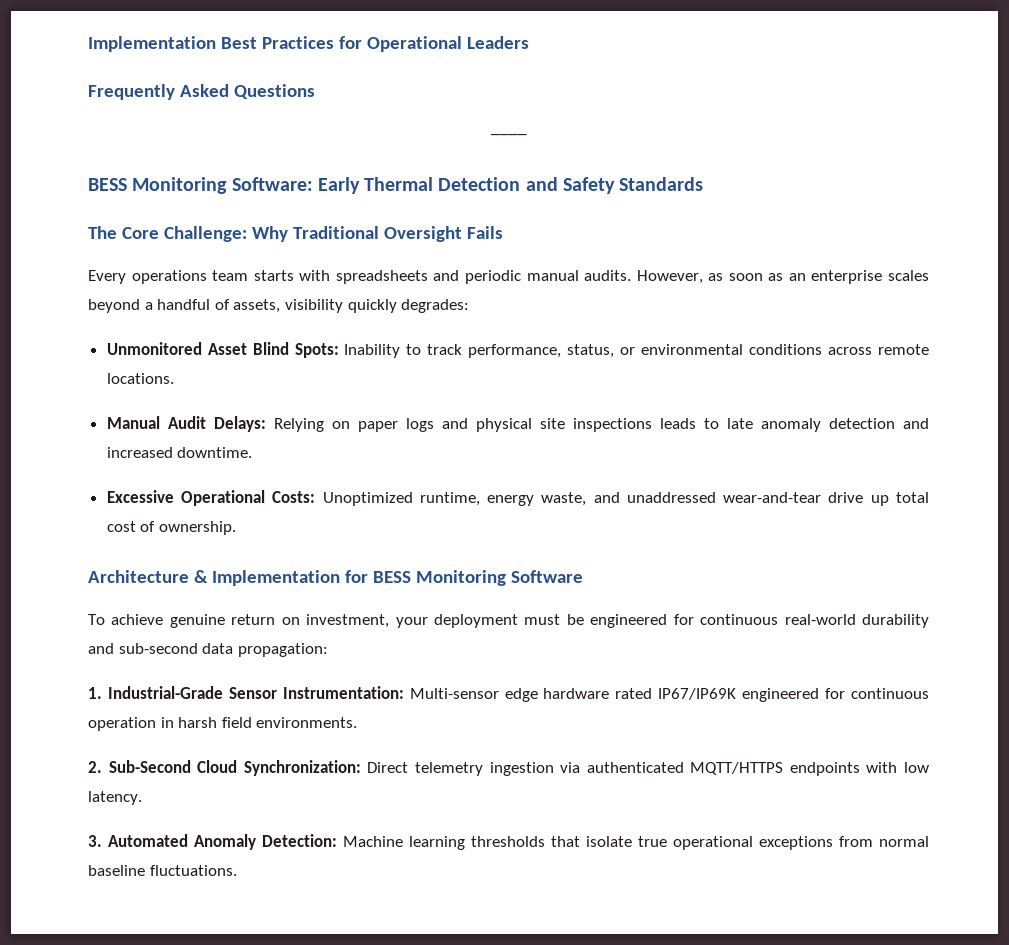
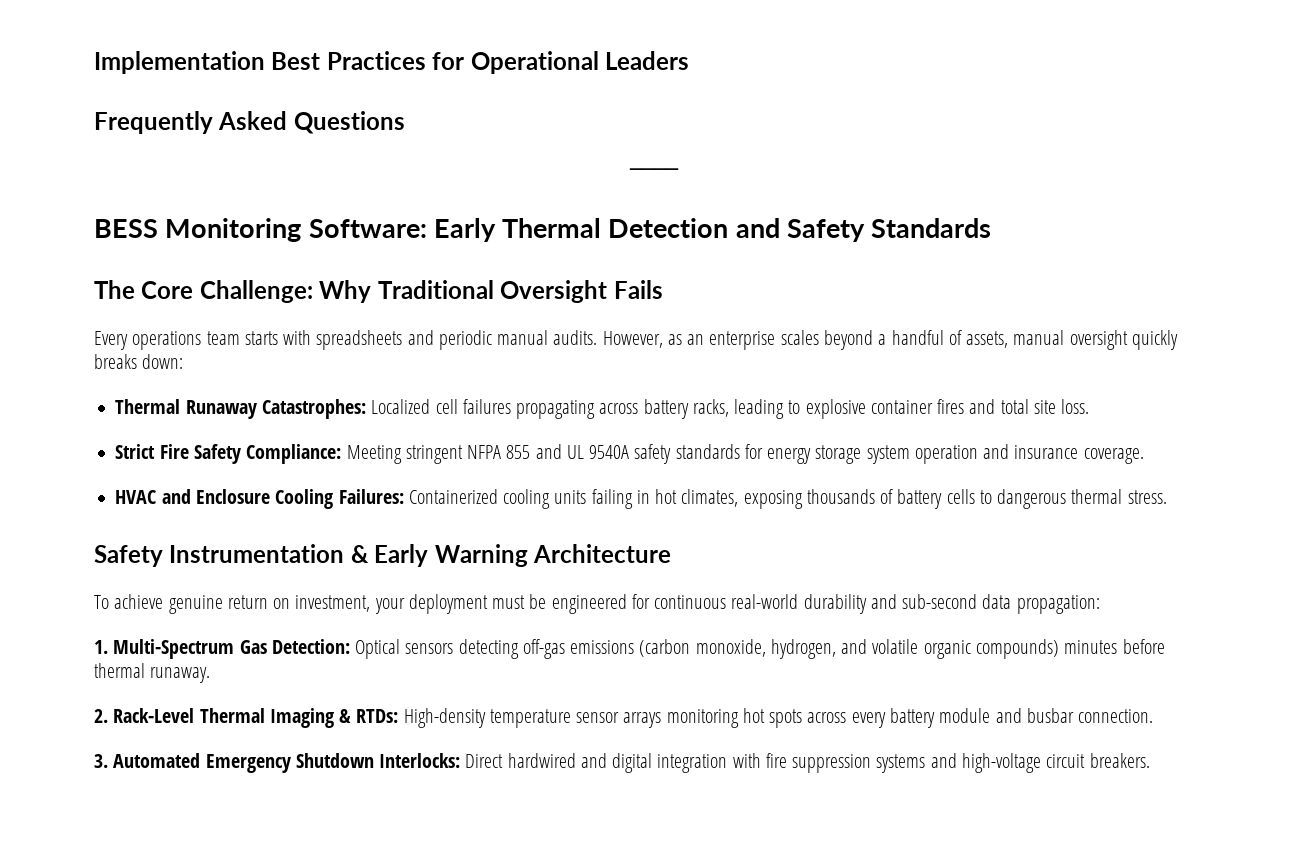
[728,273,784,281] soon as -> (682, 339) none
[284,299,470,313] [106,342,929,358] [106,373,174,384] [106,416,929,432] [106,447,253,458] [106,490,929,506] [106,521,236,535] [88,570,583,586] visibility quickly degrades: // Unmonitored Asset Blind Spots: Inability to track performance, status, or environmental conditions across remote locations. // Manual Audit Delays: Relying on paper logs and physical site inspections leads to late anomaly detection and increased downtime. // Excessive Operational Costs: Unoptimized runtime, energy waste, and unaddressed wear-and-tear drive up total cost of ownership. // Architecture & Implementation for BESS Monitoring Software -> [1013,330,1178,350] [94,354,184,369] [115,399,1090,419] [115,444,1144,464] [115,489,1167,509] [94,544,672,567] manual oversight quickly breaks down: // Thermal Runaway Catastrophes: Localized cell failures propagating across battery racks, leading to explosive container fires and total site loss. // Strict Fire Safety Compliance: Meeting stringent NFPA 855 and UL 9540A safety standards for energy storage system operation and insurance coverage. // HVAC and Enclosure Cooling Failures: Containerized cooling units failing in hot climates, exposing thousands of battery cells to dangerous thermal stress. // Safety Instrumentation & Early Warning Architecture
[107,686,929,702] [88,717,358,731] [88,760,929,776] [88,791,142,805] [88,834,929,850] [88,865,237,876] Industrial-Grade Sensor Instrumentation: Multi-sensor edge hardware rated IP67/IP69K engineered for continuous operation in harsh field environments. // 2. Sub-Second Cloud Synchronization: Direct telemetry ingestion via authenticated MQTT/HTTPS endpoints with low latency. // 3. Automated Anomaly Detection: Machine learning thresholds that isolate true operational exceptions from normal baseline fluctuations. -> [113,639,1165,659] [94,663,211,683] [94,708,1154,728] [94,753,1150,773] Multi-Spectrum Gas Detection: Optical sensors detecting off-gas emissions (carbon monoxide, hydrogen, and volatile organic compounds) minutes before thermal runaway. // 2. Rack-Level Thermal Imaging & RTDs: High-density temperature sensor arrays monitoring hot spots across every battery module and busbar connection. // 3. Automated Emergency Shutdown Interlocks: Direct hardwired and digital integration with fire suppression systems and high-voltage circuit breakers.

